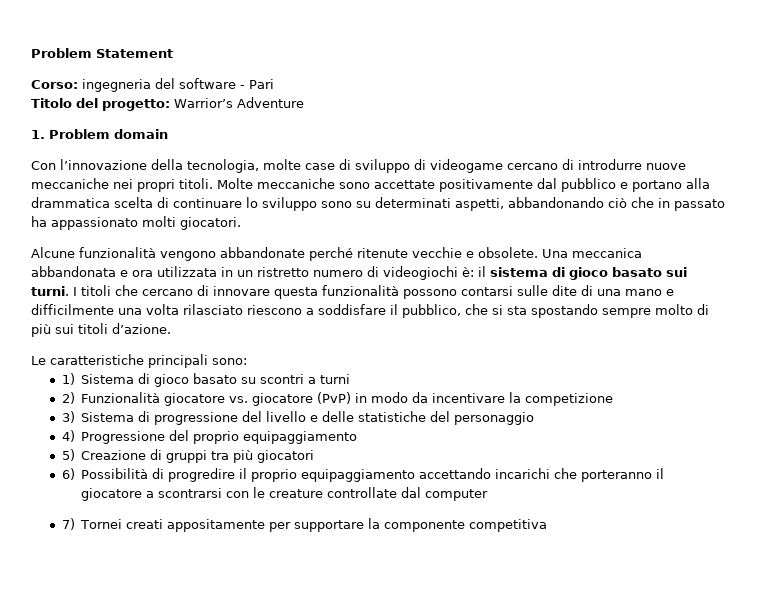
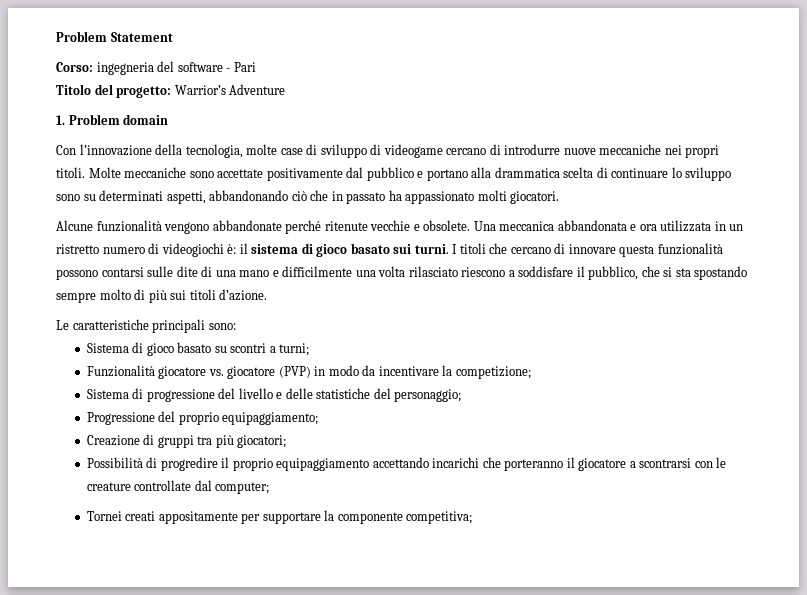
[61,373,75,385] 1) -> (236, 326) none
[319,374,350,384] [61,392,75,404] turni // 2) -> [279,343,310,356] turni; //
[316,392,351,404] (PvP) -> [278,366,311,378] (PVP)
[524,393,613,406] [61,411,75,423] competizione // 3) -> [455,366,531,379] competizione; //
[453,412,534,425] [61,430,75,442] personaggio // 4) -> [394,389,462,402] personaggio; //
[242,431,357,444] [61,449,75,461] equipaggiamento // 5) -> [222,412,319,425] equipaggiamento; //
[256,450,314,463] [61,468,75,480] giocatori // 6) -> [237,435,287,448] giocatori; //
[424,489,488,501] [61,518,75,530] computer // 7) -> [215,482,270,494] computer; //
[468,519,547,532] competitiva -> [406,511,473,524] competitiva;

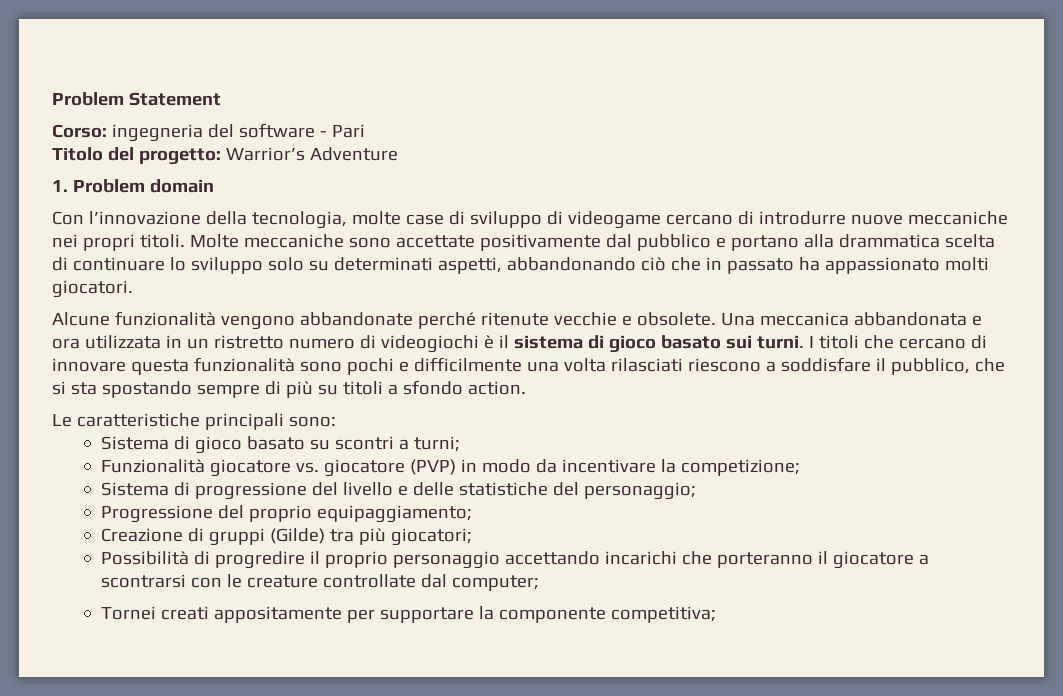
[56,194,80,201] sono -> [267,257,304,271] solo
[227,244,237,254] è: -> [483,335,494,349] è
[56,266,270,280] possono contarsi sulle dite di una mano -> [299,358,394,375] sono pochi
[408,266,458,277] rilasciato -> [610,358,683,372] rilasciati
[99,289,131,300] molto -> (260, 391) none
[170,289,268,301] sui titoli d’azione. -> [317,380,526,395] su titoli a sfondo action.
(194, 441) none -> [269,528,325,544] (Gilde)
[276,458,370,471] equipaggiamento -> [392,551,500,569] personaggio

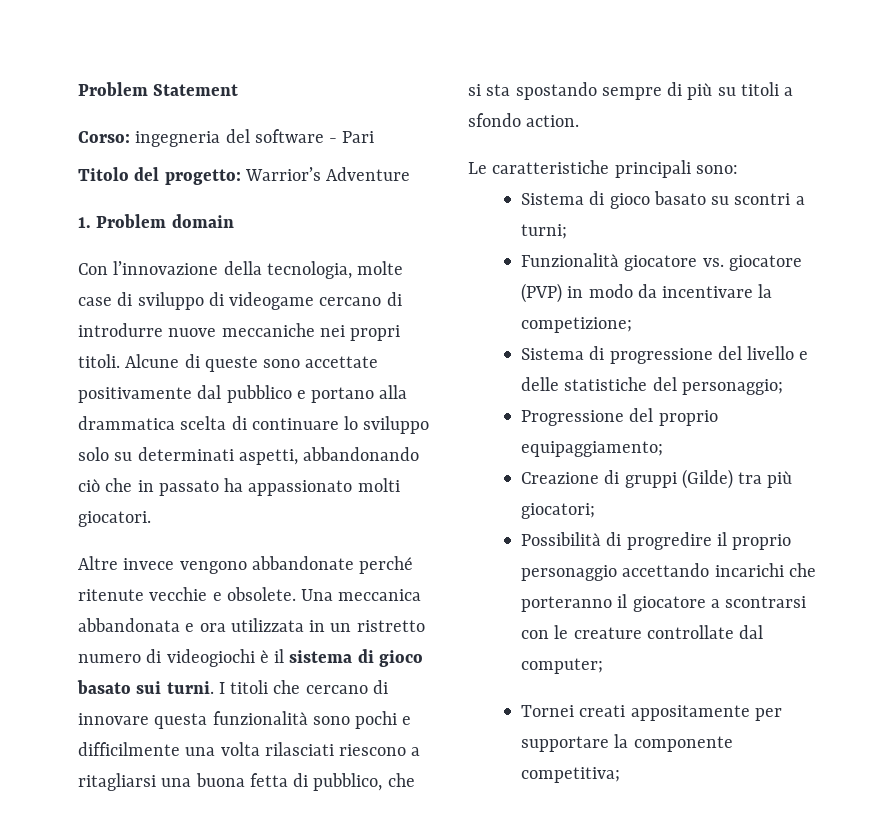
[189,234,344,248] Molte meccaniche -> [125,354,258,372] Alcune di queste
[52,311,216,326] Alcune funzionalità -> [78,556,175,570] Altre invece
[780,357,886,372] soddisfare il -> [78,773,309,791] ritagliarsi una buona fetta di

